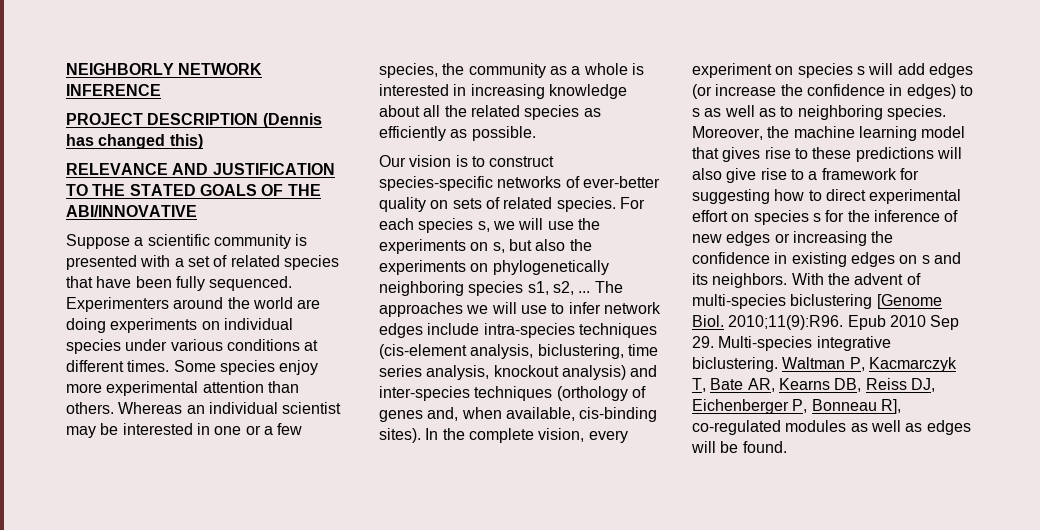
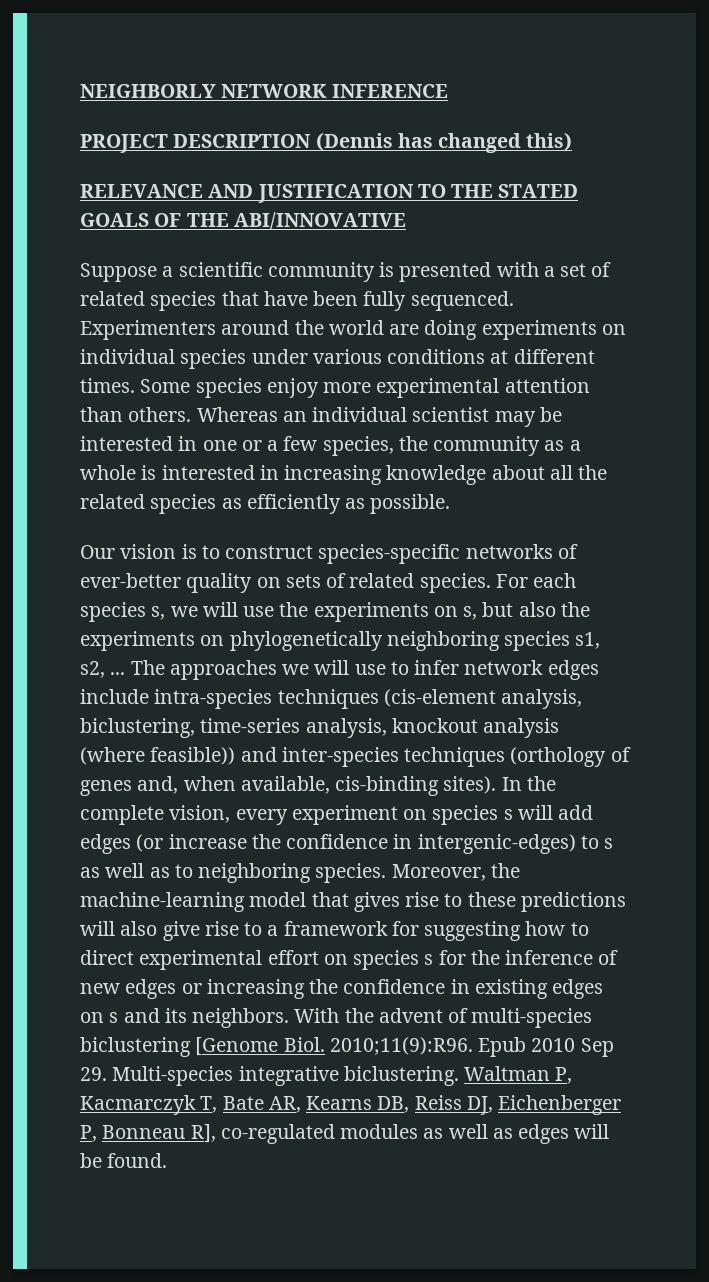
[627,344,658,356] [379,365,626,380] time series analysis, knockout analysis) -> [200,718,560,738] [80,747,236,765] time-series analysis, knockout analysis (where feasible))
[906,84,956,99] edges) -> [417,834,576,854] intergenic-edges)
[793,126,917,141] machine learning -> [80,892,245,912] machine-learning

